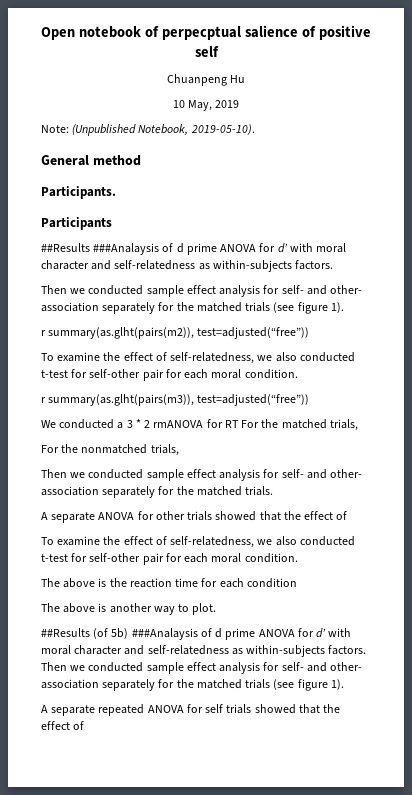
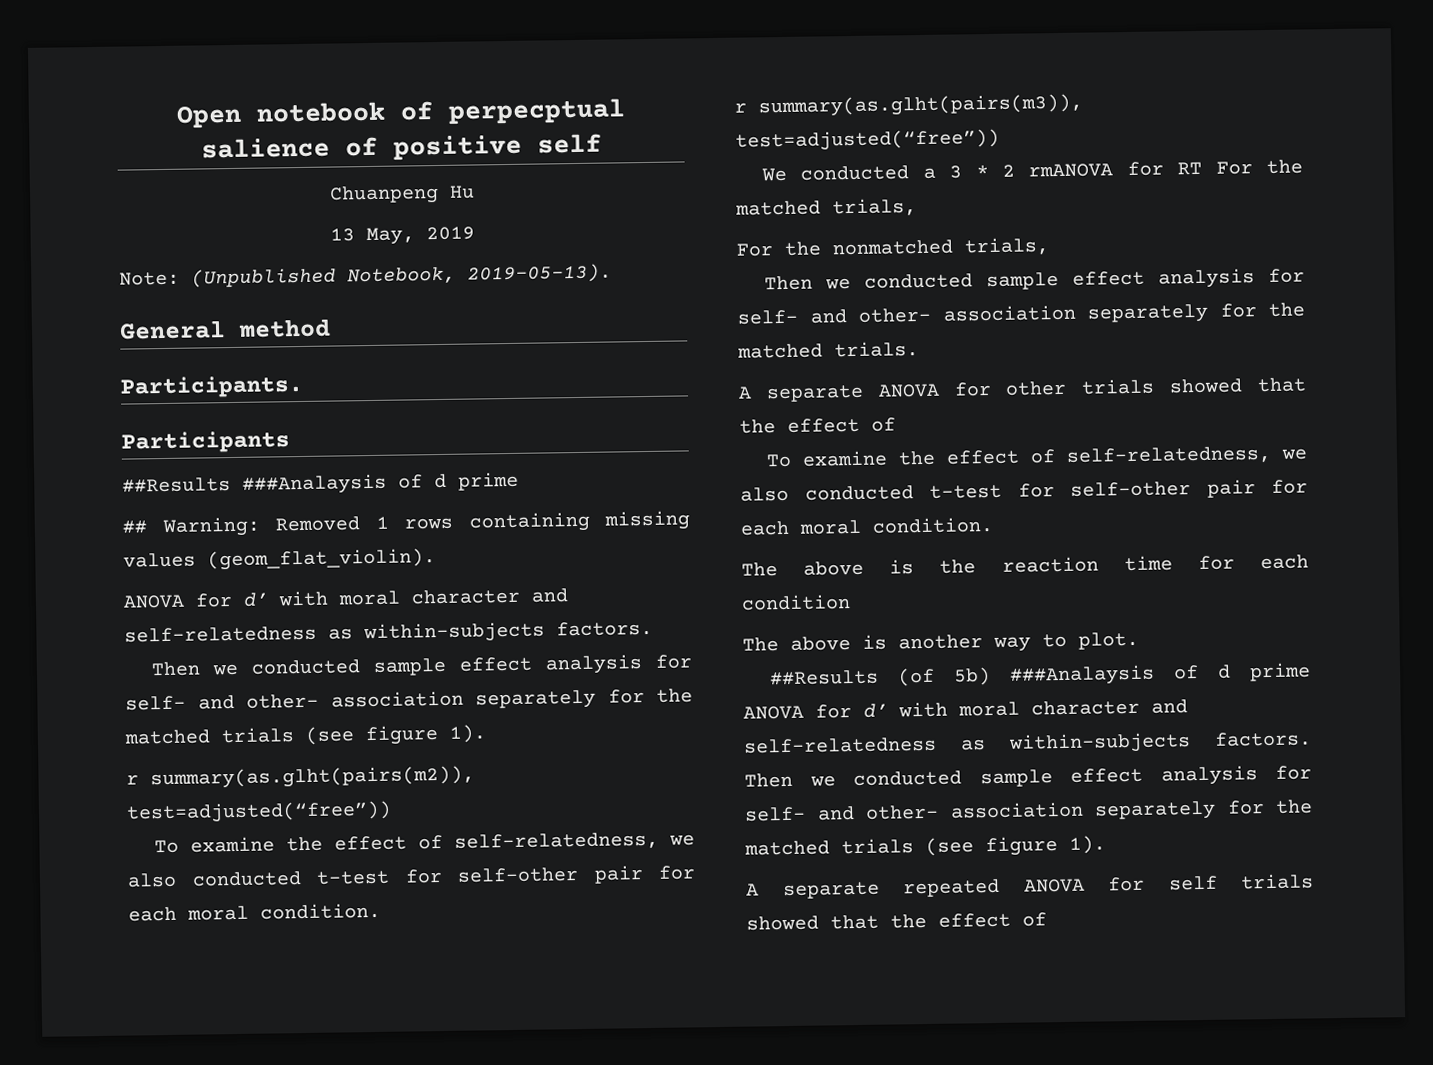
[172,100,185,108] 10 -> [329,228,355,242] 13
[190,124,255,135] 2019-05-10). -> [467,263,612,284] 2019-05-13).
(217, 249) none -> [122,510,690,538] [123,548,436,571] // ## Warning: Removed 1 rows containing missing values (geom_flat_violin). //

